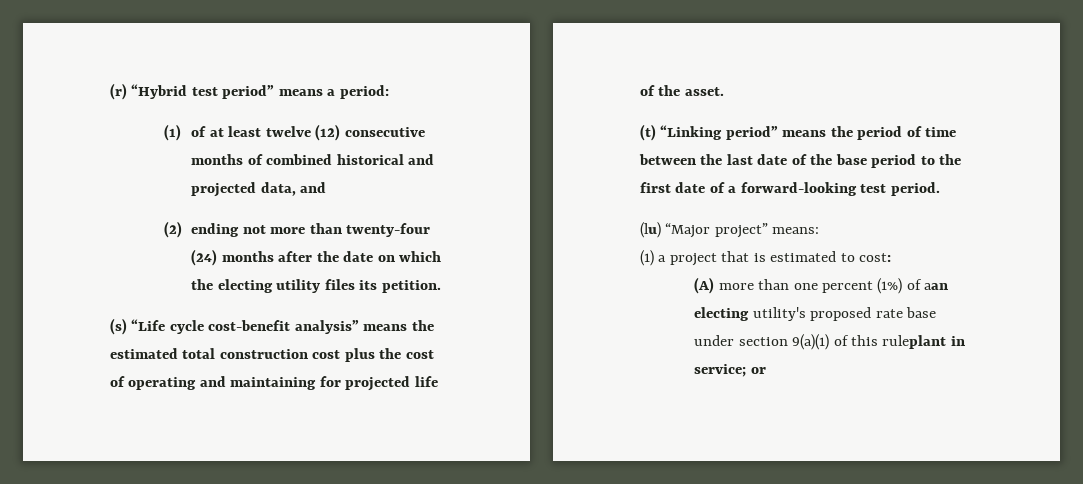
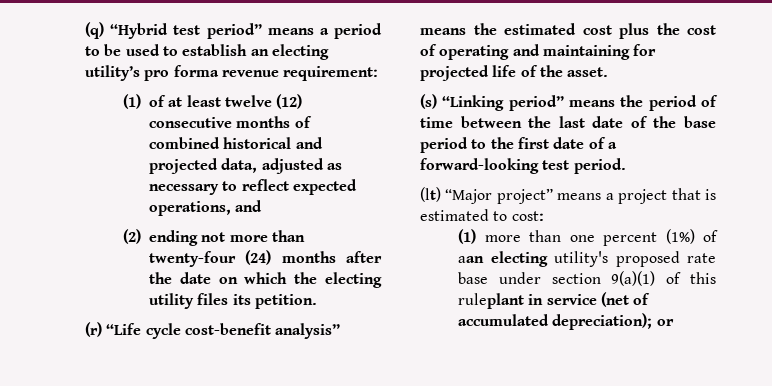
[110,83,127,100] (r) -> [85,22,104,39] (q)
[339,85,389,99] period: -> [333,23,382,39] [85,44,329,60] [85,65,379,81] period to be used to establish an electing utility’s pro forma revenue requirement:
(296, 189) none -> [261,158,343,174] [149,179,358,195] [149,201,232,216] adjusted as necessary to reflect expected operations,
[110,318,127,335] (s) -> [85,322,102,337] (r)
[182,348,308,359] total construction -> (576, 29) none
[640,124,656,141] (t) -> [420,94,437,109] (s)
[640,222,661,238] (lu) -> [420,187,441,202] (lt)
[772,227,820,234] [640,250,654,266] means: // (1) -> [557,193,602,200] means
[694,277,715,294] (A) -> [458,229,477,244] (1)
[694,364,747,377] service; -> [546,292,651,307] [458,313,653,330] service (net of accumulated depreciation);

